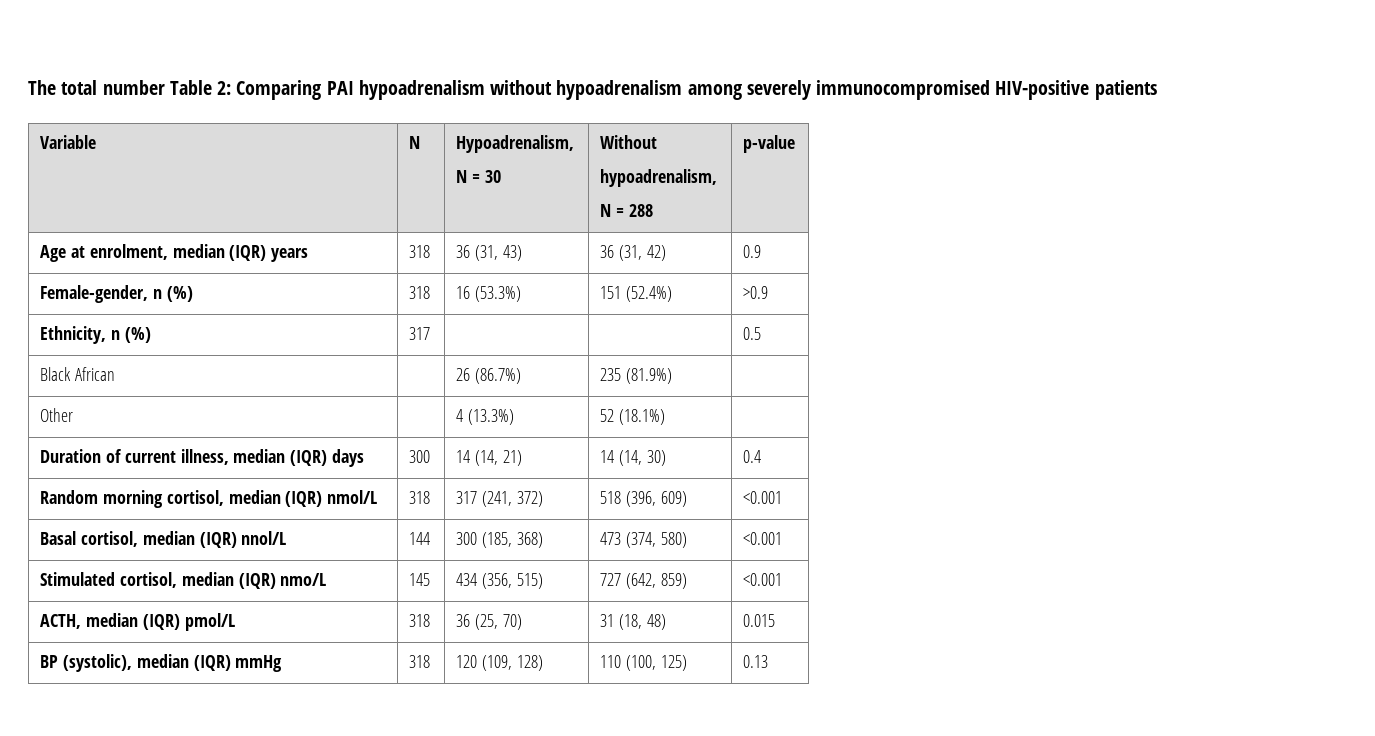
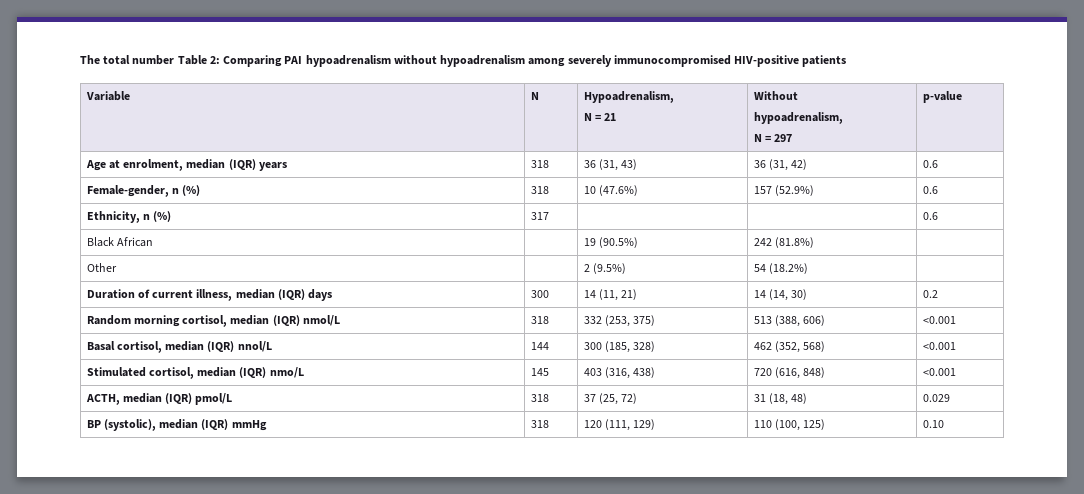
[484,170,501,183] 30 -> [604,113,617,121] 21
[628,204,653,217] 288 -> [774,134,793,142] 297
[743,245,762,258] 0.9 -> [922,160,938,168] 0.6
[456,286,522,302] [600,286,673,302] [743,286,769,299] 16 (53.3%) | 151 (52.4%) | >0.9 -> [583,185,638,196] [753,185,814,196] [922,186,938,194] 10 (47.6%) | 157 (52.9%) | 0.6
[743,327,762,340] 0.5 -> [922,212,938,220] 0.6
[456,368,522,384] [600,368,673,384] [40,408,74,422] [456,409,515,425] [600,409,666,425] 26 (86.7%) | 235 (81.9%) | // Other | | 4 (13.3%) | 52 (18.1%) -> [583,237,638,248] [753,237,814,248] [86,263,117,272] [583,263,626,274] [753,263,808,274] 19 (90.5%) | 242 (81.8%) | // Other | | 2 (9.5%) | 54 (18.2%)
[475,450,499,466] (14, -> [598,289,618,301] (11,
[743,450,762,463] 0.4 -> [922,290,938,298] 0.2
[456,491,543,507] [600,491,687,507] 317 (241, 372) | 518 (396, 609) -> [583,315,656,327] [753,315,826,327] 332 (253, 375) | 513 (388, 606)
[516,532,543,548] [600,532,687,548] 368) | 473 (374, 580) -> [633,341,656,352] [753,341,826,353] 328) | 462 (352, 568)
[456,573,543,589] [600,573,687,589] 434 (356, 515) | 727 (642, 859) -> [583,367,656,379] [753,367,826,379] 403 (316, 438) | 720 (616, 848)
[456,614,522,630] 36 (25, 70) -> [583,393,638,405] 37 (25, 72)
[743,614,776,627] 0.015 -> [922,394,950,402] 0.029
[482,655,543,671] (109, 128) -> [604,419,656,431] (111, 129)
[743,655,769,668] 0.13 -> [922,420,944,428] 0.10

